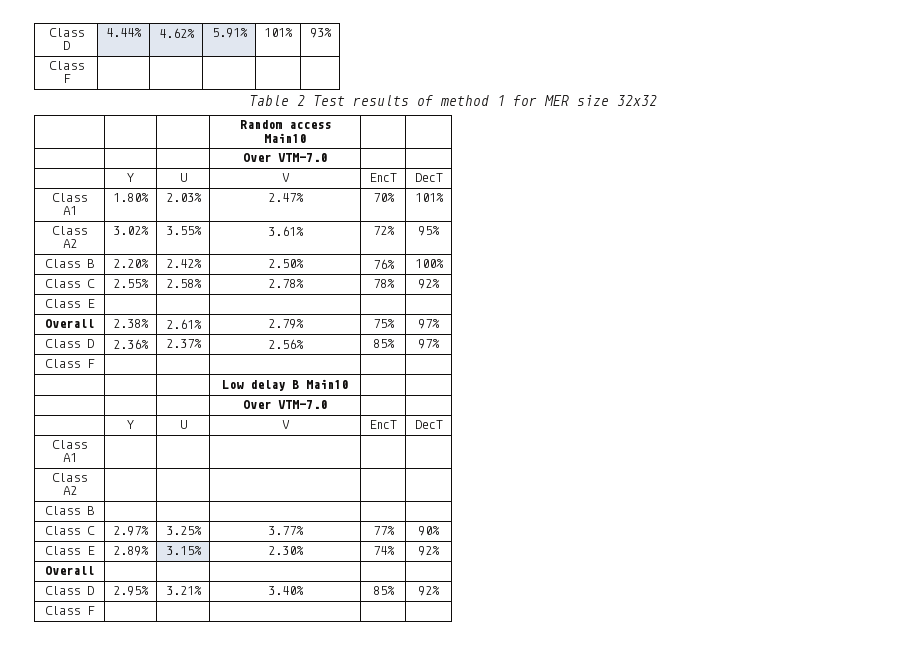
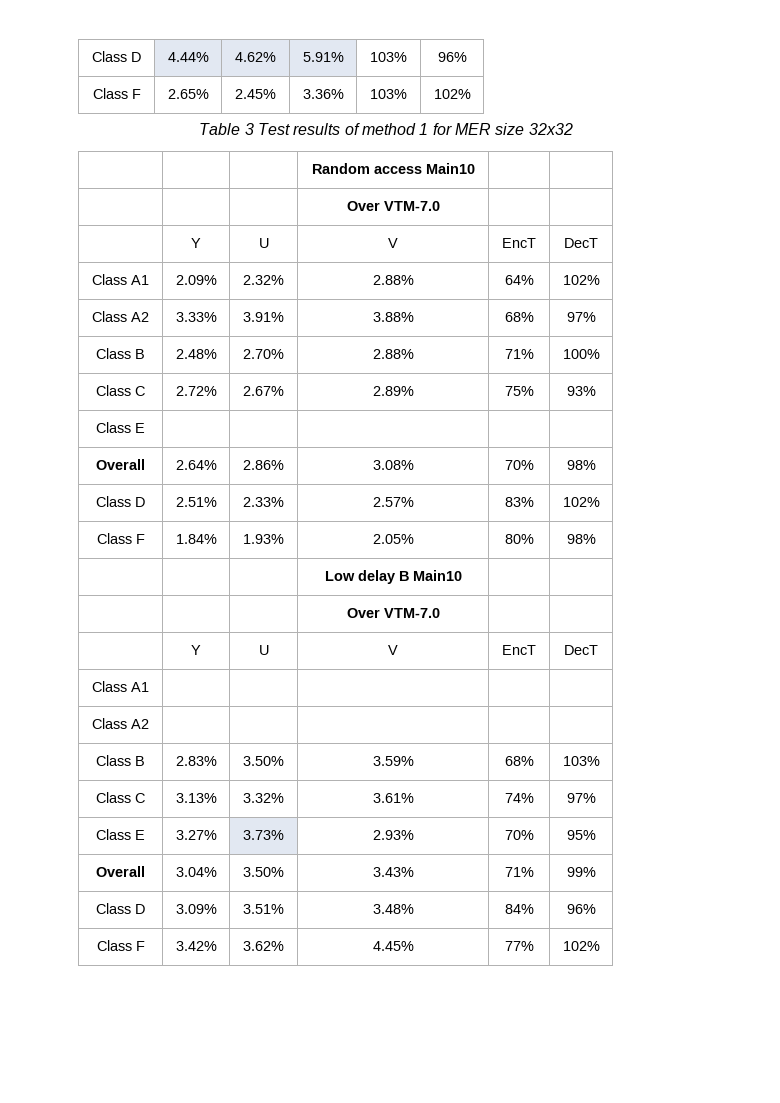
[264,28,293,37] [309,28,332,38] [48,61,84,70] [62,74,71,83] 101% | 93% // Class F | | | | | -> [370,52,407,62] [437,52,467,62] [92,88,141,99] [167,89,209,99] [235,89,276,99] [302,89,344,99] [370,89,407,99] [433,89,471,99] 103% | 96% // Class F | 2.65% | 2.45% | 3.36% | 103% | 102%
[297,95,305,106] 2 -> [244,123,254,135] 3
[113,193,149,202] [165,193,202,202] [267,193,304,202] [372,193,395,202] [414,193,444,202] [52,226,87,235] [62,239,77,248] [113,226,149,235] [165,226,202,235] [267,226,304,236] [372,226,395,235] [418,226,440,236] [45,259,94,268] [113,259,149,268] [165,259,202,268] [267,259,304,268] [372,259,395,269] [414,259,444,268] [45,279,95,288] [113,279,149,288] [165,279,202,288] [267,279,304,288] [372,279,395,288] [418,279,440,289] [45,299,95,308] [45,319,94,328] [113,319,149,328] [165,319,202,329] [267,319,304,329] [372,319,395,328] [418,319,440,329] [45,339,94,348] [113,339,149,349] [165,339,202,348] [267,339,304,349] [372,339,395,348] [418,339,440,349] [45,359,95,368] 1.80% | 2.03% | 2.47% | 70% | 101% // Class A2 | 3.02% | 3.55% | 3.61% | 72% | 95% // Class B | 2.20% | 2.42% | 2.50% | 76% | 100% // Class C | 2.55% | 2.58% | 2.78% | 78% | 92% // Class E | | | | | // Overall | 2.38% | 2.61% | 2.79% | 75% | 97% // Class D | 2.36% | 2.37% | 2.56% | 85% | 97% // Class F | | | | | -> [175,275,217,285] [243,275,284,285] [372,275,414,285] [504,275,534,285] [562,275,600,285] [92,311,149,322] [175,312,217,322] [243,312,284,322] [372,312,414,322] [504,312,534,322] [566,312,596,322] [96,348,145,359] [175,349,217,359] [243,349,284,359] [372,349,414,359] [504,349,534,359] [562,349,600,359] [96,385,145,396] [175,386,217,396] [243,386,284,396] [372,386,414,396] [504,386,534,396] [566,386,596,396] [96,422,145,433] [96,459,145,470] [175,460,217,470] [243,460,284,470] [372,460,414,470] [504,460,534,470] [566,460,596,470] [96,496,145,507] [175,497,217,507] [243,497,284,507] [372,497,414,507] [504,497,534,507] [562,497,600,507] [96,533,145,544] [175,534,217,544] [243,534,284,544] [372,534,414,544] [504,534,534,544] [566,534,596,544] 2.09% | 2.32% | 2.88% | 64% | 102% // Class A2 | 3.33% | 3.91% | 3.88% | 68% | 97% // Class B | 2.48% | 2.70% | 2.88% | 71% | 100% // Class C | 2.72% | 2.67% | 2.89% | 75% | 93% // Class E | | | | | // Overall | 2.64% | 2.86% | 3.08% | 70% | 98% // Class D | 2.51% | 2.33% | 2.57% | 83% | 102% // Class F | 1.84% | 1.93% | 2.05% | 80% | 98%
[45,526,95,535] [113,526,149,536] [165,526,202,535] [267,526,304,535] [372,526,395,535] [418,526,440,536] [45,546,95,555] [113,546,149,556] [165,546,202,555] [267,546,304,555] [372,546,395,555] [418,546,440,556] [45,566,94,575] [45,586,94,595] [113,586,149,596] [165,586,202,595] [267,586,304,595] [372,586,395,595] [418,586,440,596] [45,606,95,615] | | | | // Class C | 2.97% | 3.25% | 3.77% | 77% | 90% // Class E | 2.89% | 3.15% | 2.30% | 74% | 92% // Overall | | | | | // Class D | 2.95% | 3.21% | 3.40% | 85% | 92% // Class F | | | | | -> [175,756,217,766] [243,756,284,766] [372,756,414,766] [504,756,534,766] [562,756,600,766] [96,792,145,803] [175,793,217,803] [243,793,284,803] [372,793,414,803] [504,793,534,803] [566,793,596,803] [96,829,145,840] [175,830,217,840] [243,830,284,840] [372,830,414,840] [504,830,534,840] [566,830,596,840] [96,866,145,877] [175,867,217,877] [243,867,284,877] [372,867,414,877] [504,867,534,877] [566,867,596,877] [96,903,145,914] [175,904,217,914] [243,904,284,914] [372,904,414,914] [504,904,534,914] [566,904,596,914] [96,940,145,951] [175,941,217,951] [243,941,284,951] [372,941,414,951] [504,941,534,951] [562,941,600,951] 2.83% | 3.50% | 3.59% | 68% | 103% // Class C | 3.13% | 3.32% | 3.61% | 74% | 97% // Class E | 3.27% | 3.73% | 2.93% | 70% | 95% // Overall | 3.04% | 3.50% | 3.43% | 71% | 99% // Class D | 3.09% | 3.51% | 3.48% | 84% | 96% // Class F | 3.42% | 3.62% | 4.45% | 77% | 102%

